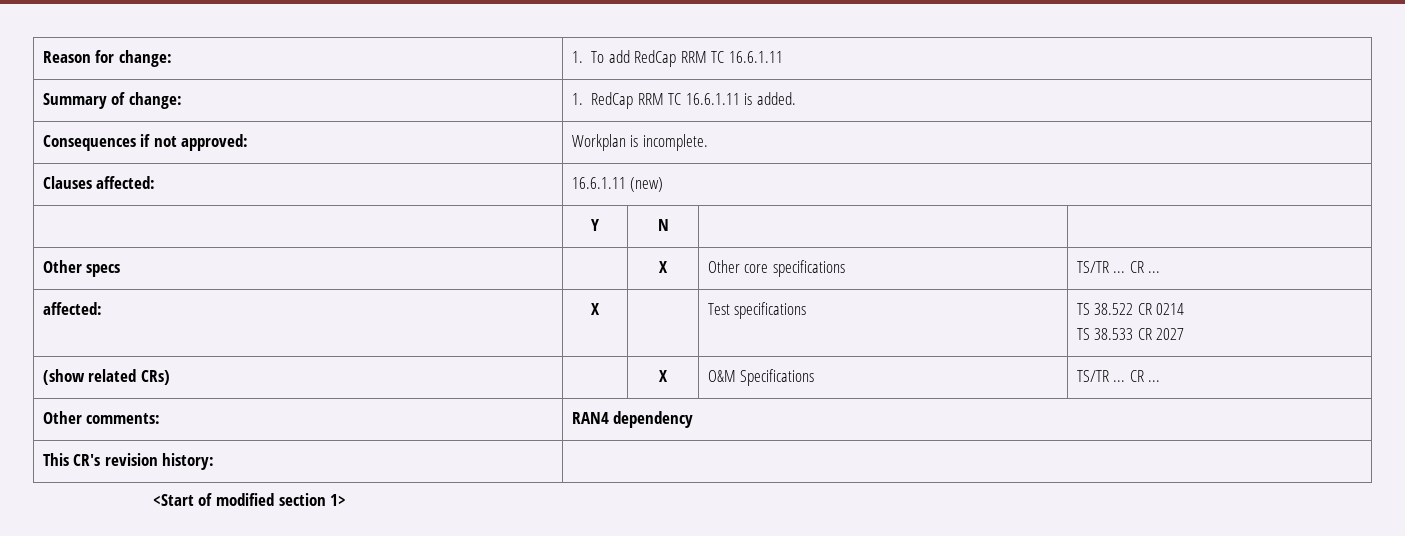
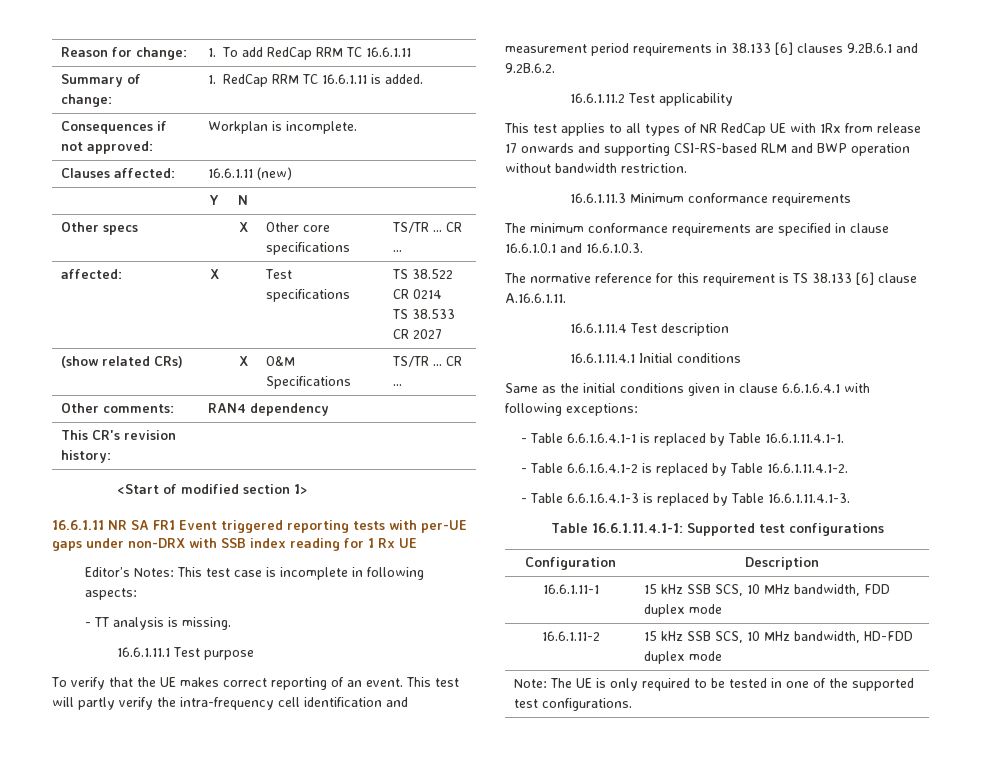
(347, 500) none -> [52,520,467,533] [52,538,417,551] [84,567,424,580] [84,588,137,600] [84,617,231,630] [117,647,255,660] [51,677,459,690] [52,697,408,710] [505,42,918,56] [505,63,555,73] [570,93,734,106] [504,123,921,136] [505,143,910,156] [505,163,687,173] [570,193,852,206] [504,223,889,236] [505,243,643,253] [504,272,917,286] [505,293,566,303] [570,323,730,336] [570,353,742,363] [505,383,870,396] [505,403,638,416] [521,433,845,446] [521,463,849,476] [521,493,851,506] [550,523,884,536] [525,557,616,570] [745,557,819,570] [542,584,599,594] [643,584,890,596] [643,604,722,617] [541,631,600,641] [643,631,913,643] [643,651,722,664] [513,678,914,691] [513,698,632,711] // 16.6.1.11 NR SA FR1 Event triggered reporting tests with per-UE gaps under non-DRX with SSB index reading for 1 Rx UE // Editor’s Notes: This test case is incomplete in following aspects: // - TT analysis is missing. // 16.6.1.11.1 Test purpose // To verify that the UE makes correct reporting of an event. This test will partly verify the intra-frequency cell identification and measurement period requirements in 38.133 [6] clauses 9.2B.6.1 and 9.2B.6.2. // 16.6.1.11.2 Test applicability // This test applies to all types of NR RedCap UE with 1Rx from release 17 onwards and supporting CSI-RS-based RLM and BWP operation without bandwidth restriction. // 16.6.1.11.3 Minimum conformance requirements // The minimum conformance requirements are specified in clause 16.6.1.0.1 and 16.6.1.0.3. // The normative reference for this requirement is TS 38.133 [6] clause A.16.6.1.11. // 16.6.1.11.4 Test description // 16.6.1.11.4.1 Initial conditions // Same as the initial conditions given in clause 6.6.1.6.4.1 with following exceptions: // - Table 6.6.1.6.4.1-1 is replaced by Table 16.6.1.11.4.1-1. // - Table 6.6.1.6.4.1-2 is replaced by Table 16.6.1.11.4.1-2. // - Table 6.6.1.6.4.1-3 is replaced by Table 16.6.1.11.4.1-3. // Table 16.6.1.11.4.1-1: Supported test configurations // Configuration | Description // 16.6.1.11-1 | 15 kHz SSB SCS, 10 MHz bandwidth, FDD duplex mode // 16.6.1.11-2 | 15 kHz SSB SCS, 10 MHz bandwidth, HD-FDD duplex mode // Note: The UE is only required to be tested in one of the supported test configurations.

